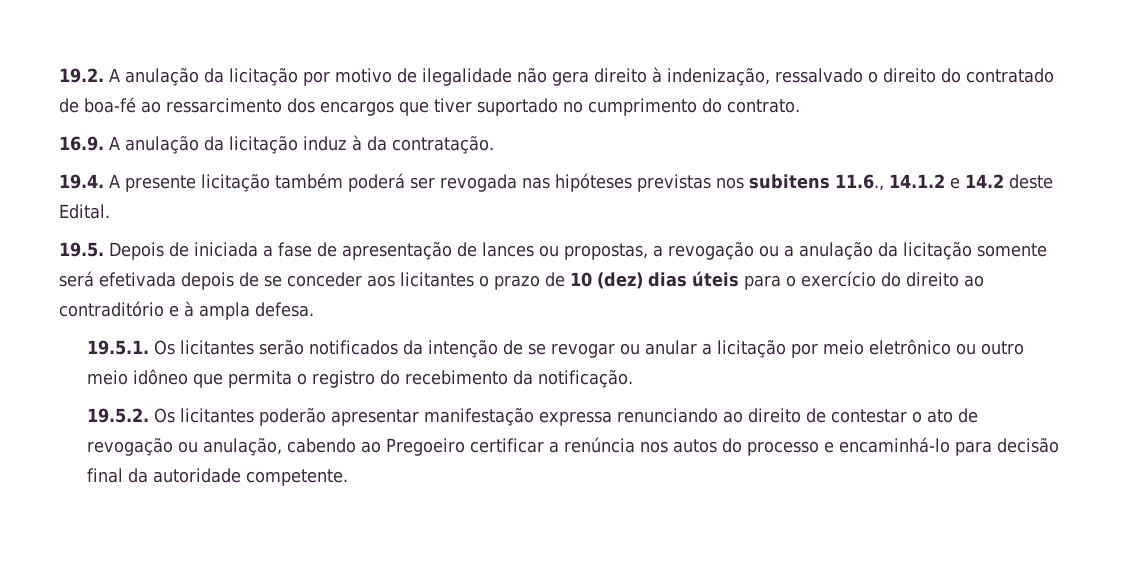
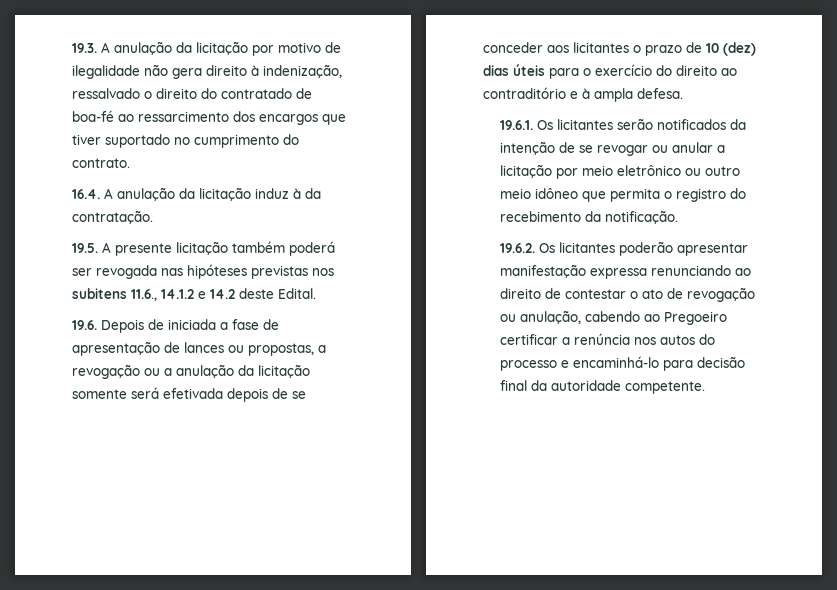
[59,68,104,83] 19.2. -> [72,43,97,53] 19.3.
[59,136,104,151] 16.9. -> [72,189,100,199] 16.4.
[59,174,104,189] 19.4. -> [72,243,98,253] 19.5.
[59,242,104,257] 19.5. -> [72,320,97,330] 19.6.
[86,340,149,355] 19.5.1. -> [499,120,533,130] 19.6.1.
[86,408,149,423] 19.5.2. -> [499,243,535,253] 19.6.2.

